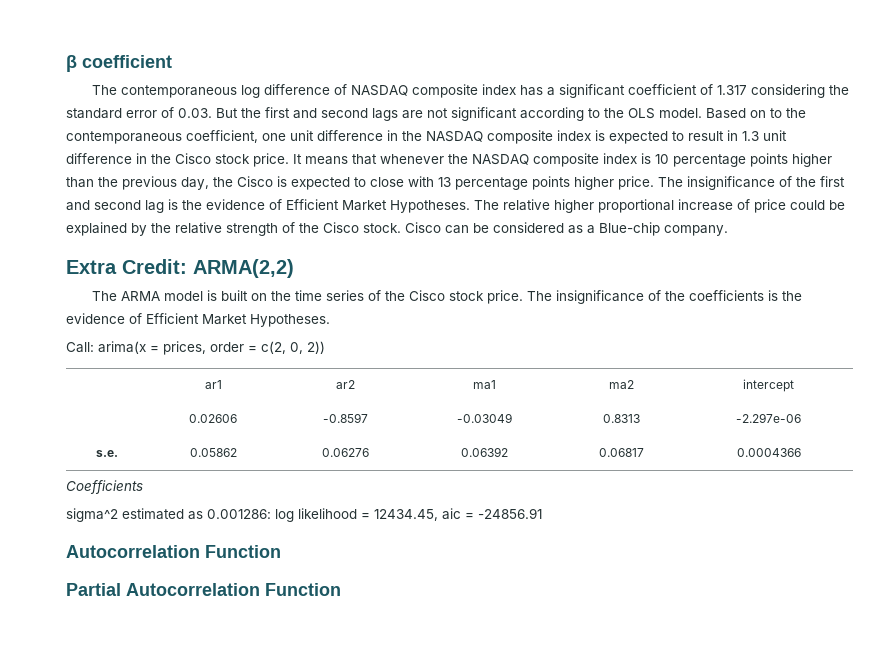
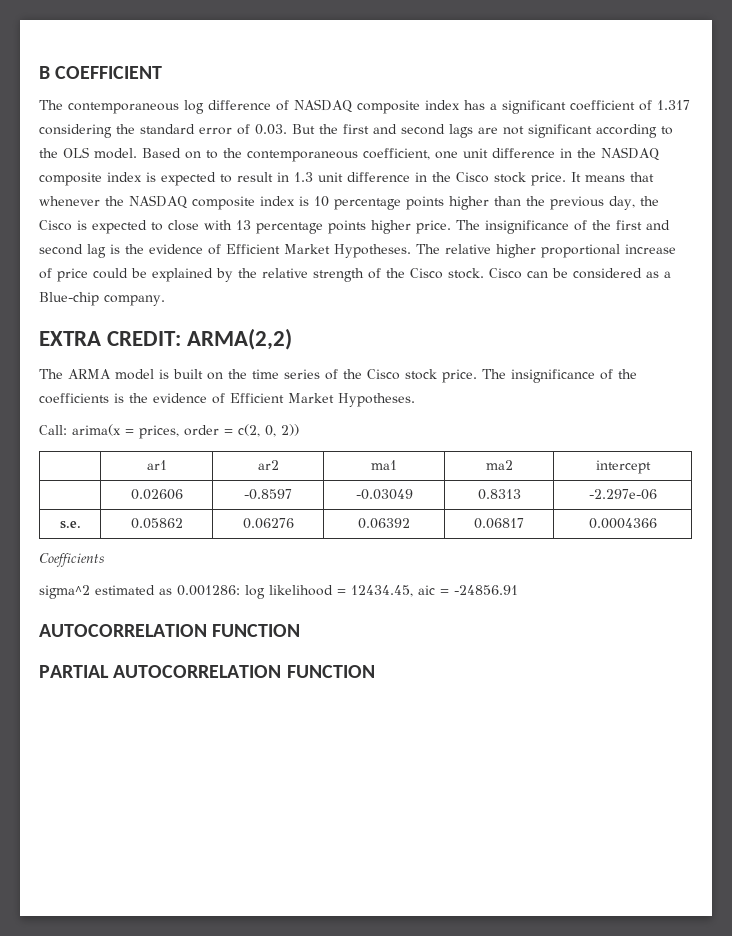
[66,55,172,72] β coefficient -> [39,66,163,79] Β COEFFICIENT
[66,259,187,274] Extra Credit: -> [39,331,182,346] EXTRA CREDIT:
[66,545,281,558] [66,583,341,596] Autocorrelation Function // Partial Autocorrelation Function -> [39,624,301,637] [39,665,375,678] AUTOCORRELATION FUNCTION // PARTIAL AUTOCORRELATION FUNCTION

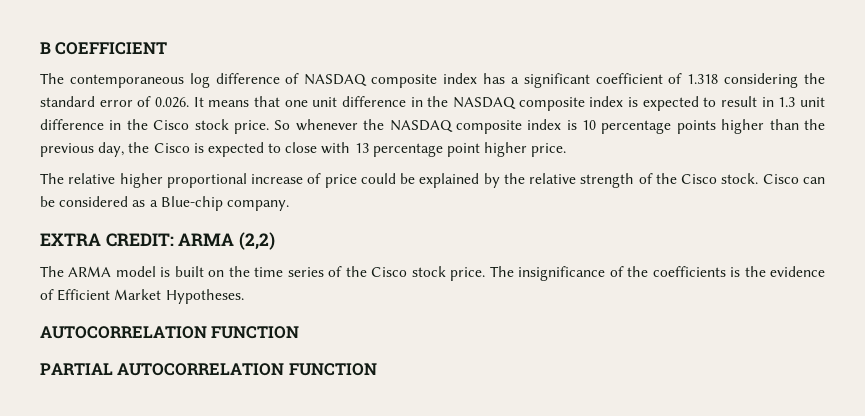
[657,100,690,110] 1.317 -> [687,74,719,84] 1.318
[255,124,673,138] [39,147,430,162] 0.03. But the first and second lags are not significant according to the OLS model. Based on to the contemporaneous coefficient, -> [155,96,280,108] 0.026. It means that
[571,172,654,182] It means that -> [274,120,291,130] So
[328,220,366,234] points -> [447,143,481,157] point
[456,220,670,234] [39,244,411,258] The insignificance of the first and second lag is the evidence of Efficient Market Hypotheses. -> (567, 150) //
[187,328,293,350] ARMA(2,2) -> [178,232,276,250] ARMA (2,2)
[39,424,299,439] [146,460,167,470] [257,460,279,470] [371,460,397,470] [485,460,513,470] [595,460,651,474] [130,489,183,500] [244,489,292,500] [355,489,413,500] [477,489,521,500] [588,489,657,500] [59,521,81,529] [130,518,183,529] [242,518,294,529] [358,518,410,529] [474,518,524,529] [588,518,657,529] [39,553,104,567] [39,585,518,599] // Call: arima(x = prices, order = c(2, 0, 2)) // | ar1 | ar2 | ma1 | ma2 | intercept // | 0.02606 | -0.8597 | -0.03049 | 0.8313 | -2.297e-06 // s.e. | 0.05862 | 0.06276 | 0.06392 | 0.06817 | 0.0004366 // Coefficients // sigma^2 estimated as 0.001286: log likelihood = 12434.45, aic = -24856.91 -> (244, 296) none

